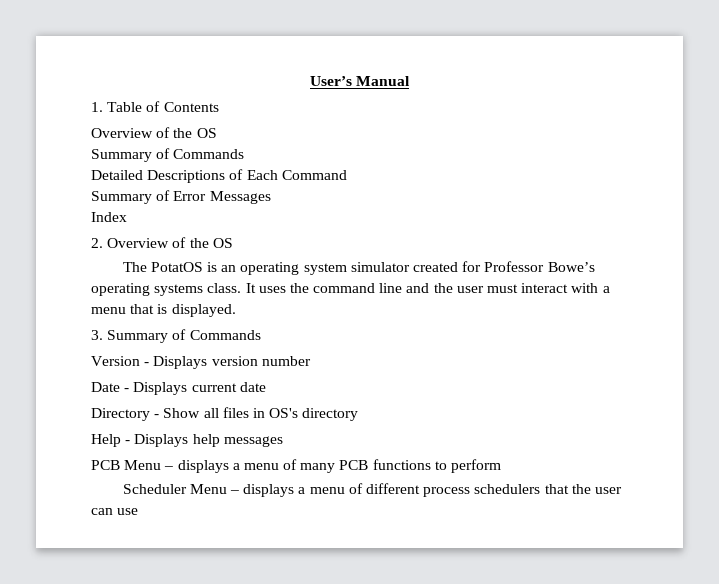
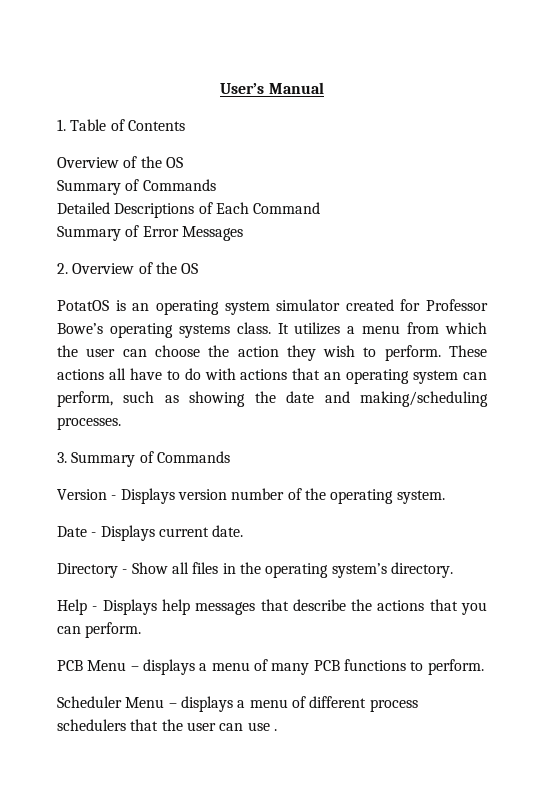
[91,212,127,222] // Index -> (243, 233) none
[122,262,147,272] The -> (199, 268) none
[258,283,610,293] [91,304,236,317] uses the command line and the user must interact with a menu that is displayed. -> [294,322,488,335] [57,345,488,361] [57,368,488,384] [57,391,488,407] [57,417,121,430] utilizes a menu from which the user can choose the action they wish to perform. These actions all have to do with actions that an operating system can perform, such as showing the date and making/scheduling processes.
(311, 361) none -> [287,488,445,504] of the operating system.
[239,382,266,392] date -> [212,525,244,537] date.
[269,408,359,421] OS's directory -> [239,562,453,578] the operating system’s directory.
(283, 441) none -> [260,599,488,615] [57,622,142,638] that describe the actions that you can perform.
[451,459,502,473] perform -> [427,659,484,675] perform.
(139, 511) none -> [273,729,277,731] .

